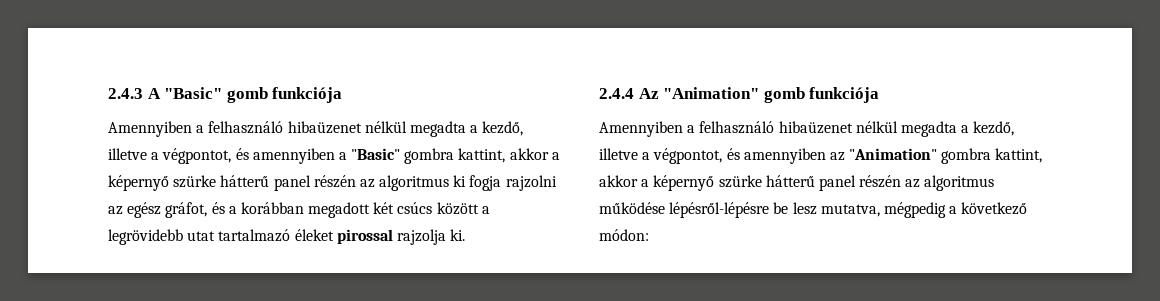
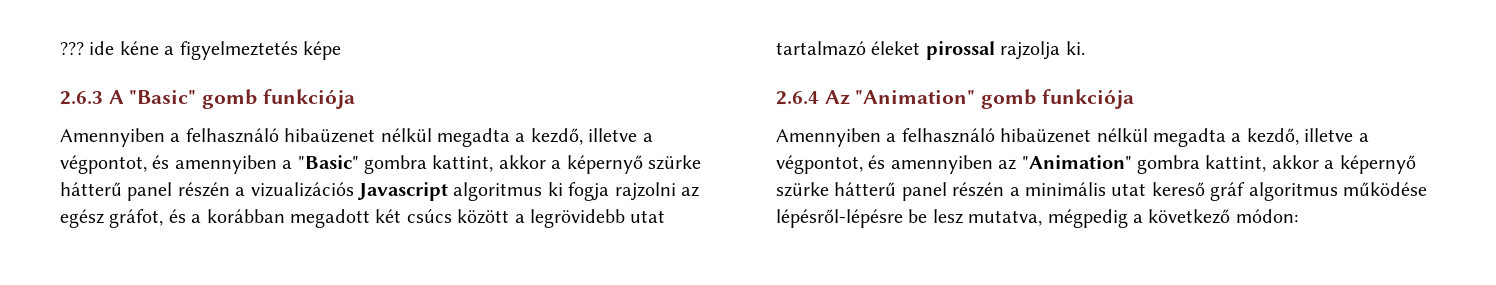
[108,88,143,99] 2.4.3 -> [60,41,341,60] [60,91,103,105] ??? ide kéne a figyelmeztetés képe // 2.6.3
[359,179,375,188] az -> [235,182,448,201] a vizualizációs Javascript
[599,88,634,99] 2.4.4 -> [776,91,819,105] 2.6.4
[905,179,921,188] az -> [1009,182,1246,201] a minimális utat kereső gráf

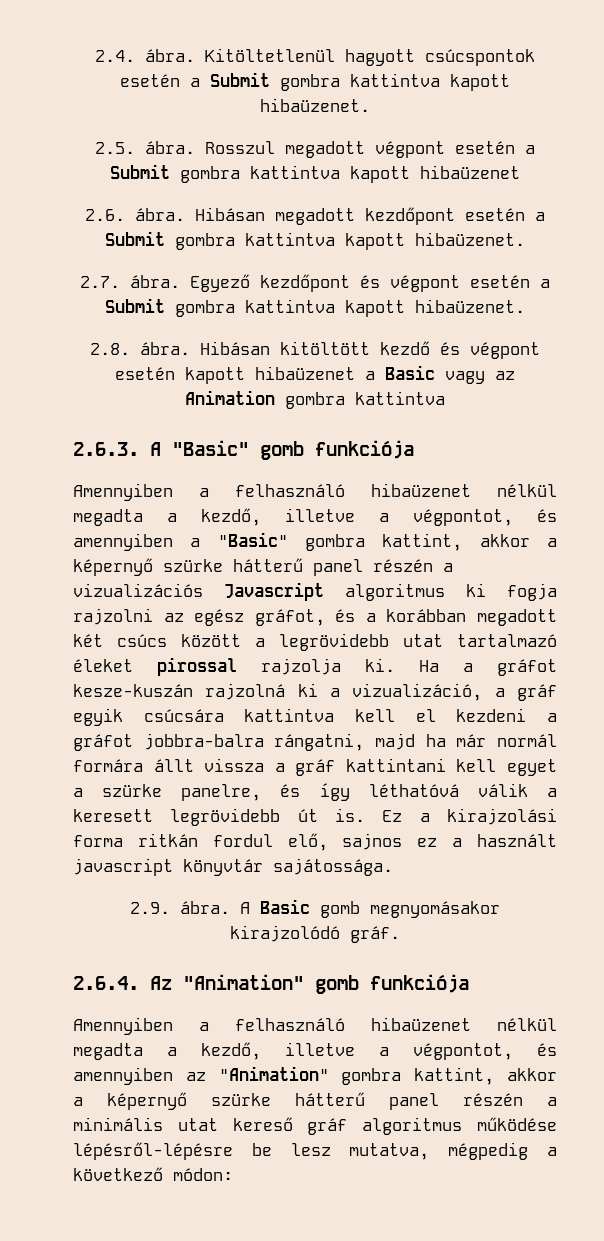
[60,41,341,60] [60,91,103,105] ??? ide kéne a figyelmeztetés képe // 2.6.3 -> [95,48,535,66] [120,72,510,91] [260,98,370,112] [95,141,535,158] [110,164,520,183] [85,207,545,225] [105,231,525,250] [80,274,550,292] [105,298,525,317] [90,341,540,359] [115,365,515,384] [185,390,445,409] [73,442,139,456] 2.4. ábra. Kitöltetlenül hagyott csúcspontok esetén a Submit gombra kattintva kapott hibaüzenet. // 2.5. ábra. Rosszul megadott végpont esetén a Submit gombra kattintva kapott hibaüzenet // 2.6. ábra. Hibásan megadott kezdőpont esetén a Submit gombra kattintva kapott hibaüzenet. // 2.7. ábra. Egyező kezdőpont és végpont esetén a Submit gombra kattintva kapott hibaüzenet. // 2.8. ábra. Hibásan kitöltött kezdő és végpont esetén kapott hibaüzenet a Basic vagy az Animation gombra kattintva // 2.6.3.
[776,91,819,105] // 2.6.4 -> [419,659,557,676] [73,683,557,701] [73,708,557,726] [73,733,558,751] [73,758,557,776] [73,783,557,801] [73,808,557,826] [73,833,557,851] [73,858,393,876] [130,899,500,918] [230,925,400,943] [73,976,139,990] Ha a gráfot kesze-kuszán rajzolná ki a vizualizáció, a gráf egyik csúcsára kattintva kell el kezdeni a gráfot jobbra-balra rángatni, majd ha már normál formára állt vissza a gráf kattintani kell egyet a szürke panelre, és így léthatóvá válik a keresett legrövidebb út is. Ez a kirajzolási forma ritkán fordul elő, sajnos ez a használt javascript könyvtár sajátossága. // 2.9. ábra. A Basic gomb megnyomásakor kirajzolódó gráf. // 2.6.4.

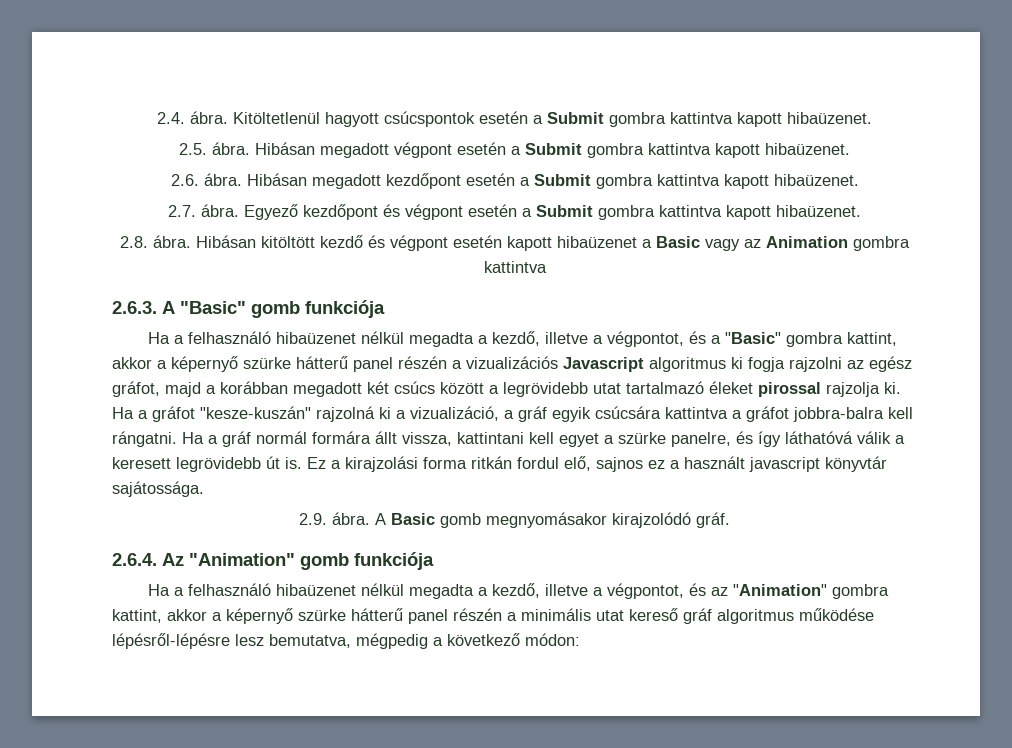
[205,141,275,154] Rosszul -> [255,142,315,155] Hibásan
[420,165,520,179] hibaüzenet -> [765,143,850,155] hibaüzenet.
[73,483,173,501] Amennyiben -> [147,332,170,344] Ha
[73,533,173,551] amennyiben -> (706, 337) none
[335,609,356,622] és -> [165,382,201,397] majd
[73,684,193,697] kesze-kuszán -> [200,406,311,419] "kesze-kuszán"
[355,708,557,722] [73,733,558,751] [73,758,336,776] kell el kezdeni a gráfot jobbra-balra rángatni, majd ha már normál formára állt vissza a gráf -> [732,406,913,422] [112,431,452,447] a gráfot jobbra-balra kell rángatni. Ha a gráf normál formára állt vissza,
[368,784,459,797] léthatóvá -> [785,431,853,444] láthatóvá
[73,1017,173,1035] Amennyiben -> [147,584,170,596] Ha
[73,1067,173,1085] amennyiben -> (706, 589) none
[251,1143,430,1160] be lesz mutatva, -> [235,634,351,648] lesz bemutatva,

